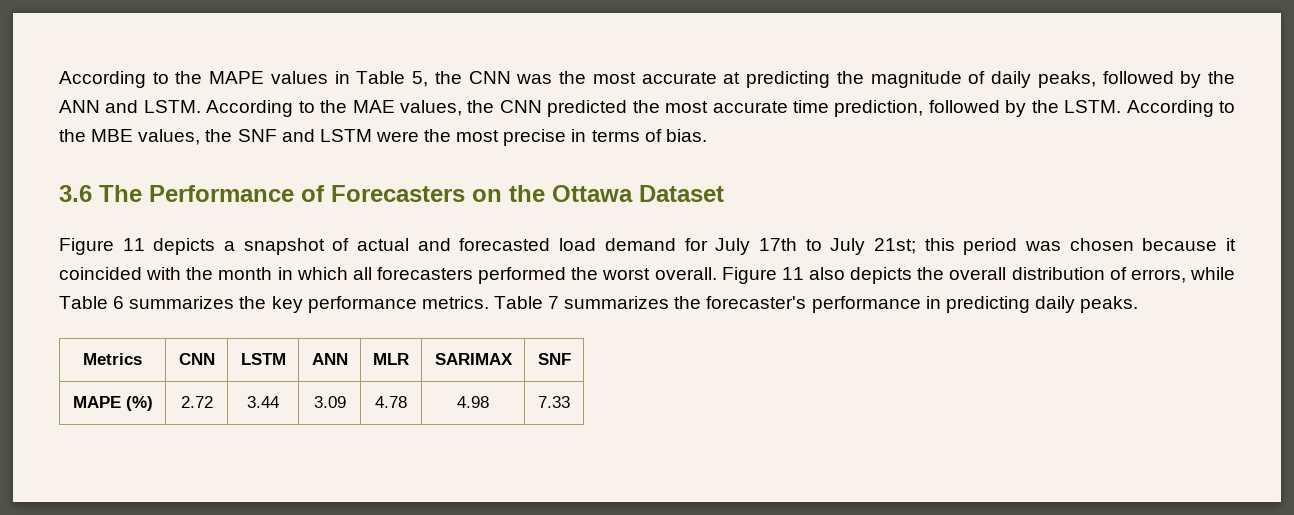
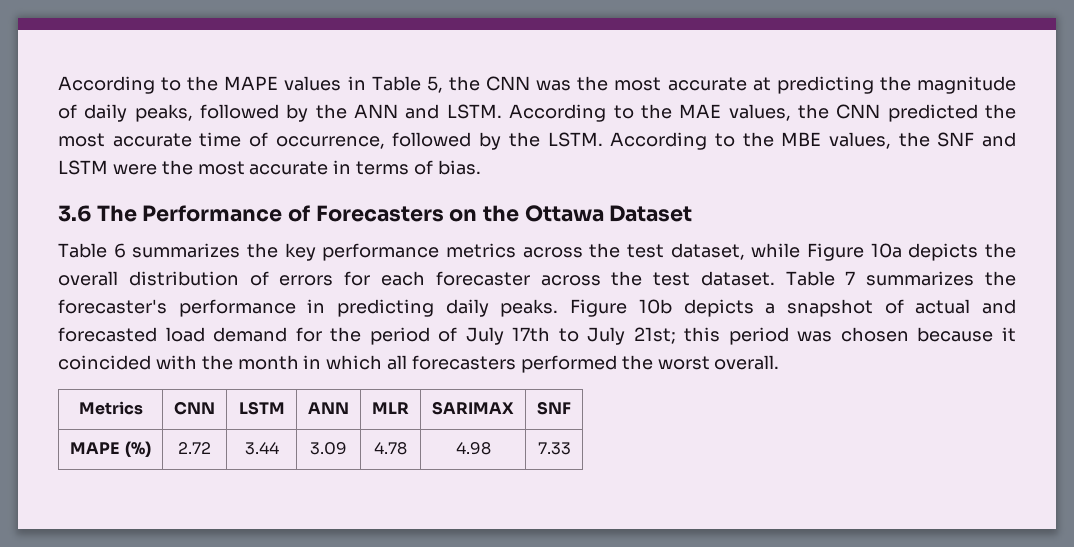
[834,100,924,117] prediction, -> [249,132,385,149] of occurrence,
[503,129,567,146] precise -> [249,161,329,175] accurate
[59,238,145,255] Figure 11 -> [58,243,1016,261] [58,271,1017,286] [58,299,672,317] Table 6 summarizes the key performance metrics across the test dataset, while Figure 10a depicts the overall distribution of errors for each forecaster across the test dataset. Table 7 summarizes the forecaster's performance in predicting daily peaks. Figure 10b
(708, 244) none -> [330,327,458,345] the period of
[721,267,1235,284] [59,296,1139,313] Figure 11 also depicts the overall distribution of errors, while Table 6 summarizes the key performance metrics. Table 7 summarizes the forecaster's performance in predicting daily peaks. -> (780, 362) none

